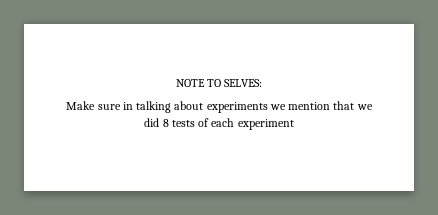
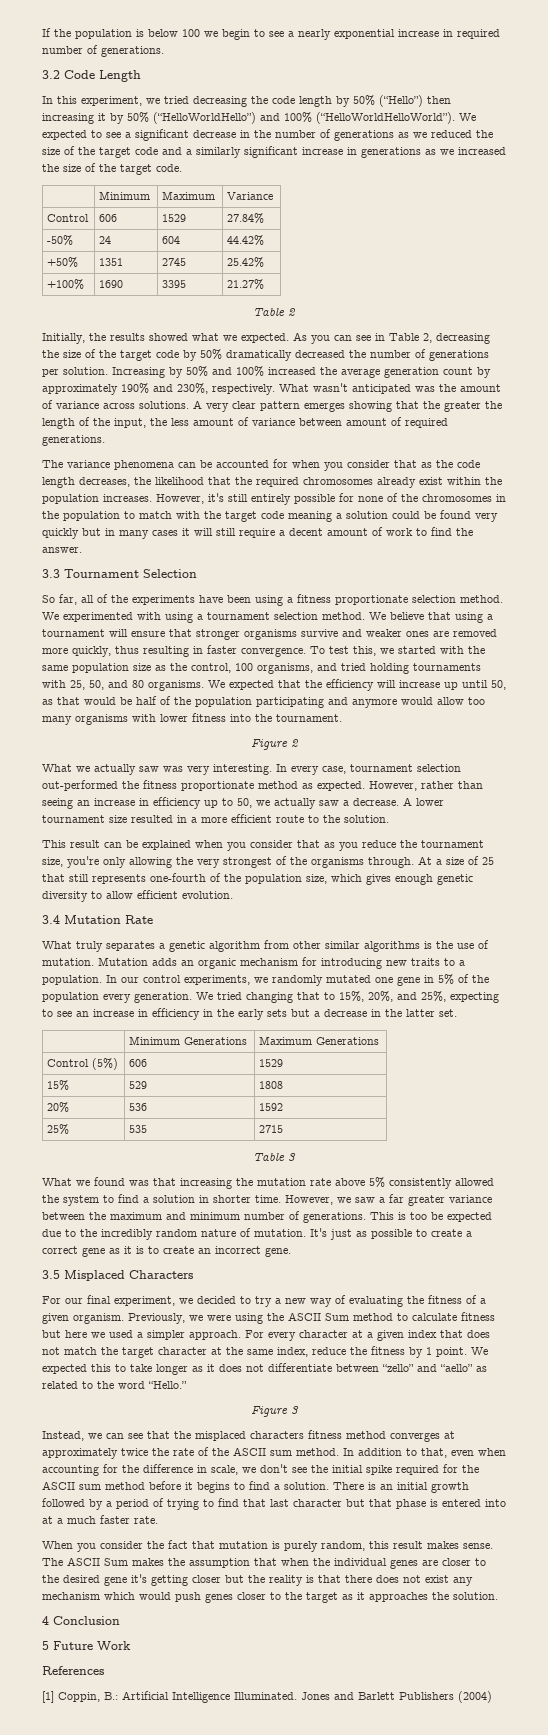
[175,79,263,87] [66,101,373,113] [144,118,294,130] NOTE TO SELVES: // Make sure in talking about experiments we mention that we did 8 tests of each experiment -> [42,28,500,40] [42,45,164,57] [42,70,141,82] [42,95,451,107] [42,112,476,124] [42,129,493,141] [42,146,506,158] [42,163,182,175] [99,191,151,200] [162,191,216,200] [227,192,274,200] [47,214,90,222] [99,214,118,222] [162,214,187,222] [227,213,265,224] [47,235,74,246] [99,236,112,244] [162,236,181,244] [227,235,265,246] [47,257,79,268] [99,258,124,266] [162,258,187,266] [227,257,265,268] [47,279,85,290] [99,280,124,288] [162,280,187,288] [227,279,265,290] [253,307,296,316] [42,332,490,344] [42,349,489,361] [42,366,491,378] [42,383,501,395] [42,400,502,412] [42,417,448,429] [42,435,105,446] [42,459,480,471] [42,477,502,488] [42,493,506,505] [42,510,498,522] [42,527,473,539] [42,547,82,553] [42,569,197,578] [42,594,503,606] [42,612,493,623] [42,629,497,640] [42,645,485,657] [42,663,481,674] [42,679,506,691] [42,696,485,708] [42,713,342,725] [250,739,299,750] [42,764,461,775] [42,780,483,791] [42,797,444,809] [42,814,389,823] [42,840,484,851] [42,856,494,868] [42,873,473,885] [42,890,233,902] [42,915,153,924] [42,940,489,952] [42,957,465,969] [42,974,489,986] [42,991,499,1003] [42,1008,457,1020] [129,1036,248,1045] [259,1036,380,1045] [47,1058,119,1070] [129,1059,148,1067] [259,1059,284,1067] [47,1080,70,1091] [129,1081,148,1089] [259,1081,284,1089] [47,1102,70,1113] [129,1103,148,1111] [259,1103,284,1111] [47,1124,70,1135] [129,1125,148,1133] [259,1125,284,1133] [253,1152,296,1161] [42,1177,494,1189] [42,1194,492,1206] [42,1211,492,1223] [42,1228,472,1240] [42,1246,291,1257] [42,1270,193,1281] [42,1295,486,1307] [42,1312,495,1324] [42,1330,490,1341] [42,1346,488,1358] [42,1363,487,1375] [42,1381,187,1389] [250,1406,299,1417] [42,1430,455,1442] [42,1447,506,1459] [42,1464,479,1476] [42,1481,469,1493] [42,1498,506,1510] [42,1515,158,1524] [42,1540,493,1552] [42,1557,486,1569] [42,1574,473,1586] [42,1592,498,1603] [42,1616,120,1625] [42,1641,131,1651] [42,1666,104,1675] [42,1691,492,1703] If the population is below 100 we begin to see a nearly exponential increase in required number of generations. // 3.2 Code Length // In this experiment, we tried decreasing the code length by 50% (“Hello”) then increasing it by 50% (“HelloWorldHello”) and 100% (“HelloWorldHelloWorld”). We expected to see a significant decrease in the number of generations as we reduced the size of the target code and a similarly significant increase in generations as we increased the size of the target code. // | Minimum | Maximum | Variance // Control | 606 | 1529 | 27.84% // -50% | 24 | 604 | 44.42% // +50% | 1351 | 2745 | 25.42% // +100% | 1690 | 3395 | 21.27% // Table 2 // Initially, the results showed what we expected. As you can see in Table 2, decreasing the size of the target code by 50% dramatically decreased the number of generations per solution. Increasing by 50% and 100% increased the average generation count by approximately 190% and 230%, respectively. What wasn't anticipated was the amount of variance across solutions. A very clear pattern emerges showing that the greater the length of the input, the less amount of variance between amount of required generations. // The variance phenomena can be accounted for when you consider that as the code length decreases, the likelihood that the required chromosomes already exist within the population increases. However, it's still entirely possible for none of the chromosomes in the population to match with the target code meaning a solution could be found very quickly but in many cases it will still require a decent amount of work to find the answer. // 3.3 Tournament Selection // So far, all of the experiments have been using a fitness proportionate selection method. We experimented with using a tournament selection method. We believe that using a tournament will ensure that stronger organisms survive and weaker ones are removed more quickly, thus resulting in faster convergence. To test this, we started with the same population size as the control, 100 organisms, and tried holding tournaments with 25, 50, and 80 organisms. We expected that the efficiency will increase up until 50, as that would be half of the population participating and anymore would allow too many organisms with lower fitness into the tournament. // Figure 2 // What we actually saw was very interesting. In every case, tournament selection out-performed the fitness proportionate method as expected. However, rather than seeing an increase in efficiency up to 50, we actually saw a decrease. A lower tournament size resulted in a more efficient route to the solution. // This result can be explained when you consider that as you reduce the tournament size, you're only allowing the very strongest of the organisms through. At a size of 25 that still represents one-fourth of the population size, which gives enough genetic diversity to allow efficient evolution. // 3.4 Mutation Rate // What truly separates a genetic algorithm from other similar algorithms is the use of mutation. Mutation adds an organic mechanism for introducing new traits to a population. In our control experiments, we randomly mutated one gene in 5% of the population every generation. We tried changing that to 15%, 20%, and 25%, expecting to see an increase in efficiency in the early sets but a decrease in the latter set. // | Minimum Generations | Maximum Generations // Control (5%) | 606 | 1529 // 15% | 529 | 1808 // 20% | 536 | 1592 // 25% | 535 | 2715 // Table 3 // What we found was that increasing the mutation rate above 5% consistently allowed the system to find a solution in shorter time. However, we saw a far greater variance between the maximum and minimum number of generations. This is too be expected due to the incredibly random nature of mutation. It's just as possible to create a correct gene as it is to create an incorrect gene. // 3.5 Misplaced Characters // For our final experiment, we decided to try a new way of evaluating the fitness of a given organism. Previously, we were using the ASCII Sum method to calculate fitness but here we used a simpler approach. For every character at a given index that does not match the target character at the same index, reduce the fitness by 1 point. We expected this to take longer as it does not differentiate between “zello” and “aello” as related to the word “Hello.” // Figure 3 // Instead, we can see that the misplaced characters fitness method converges at approximately twice the rate of the ASCII sum method. In addition to that, even when accounting for the difference in scale, we don't see the initial spike required for the ASCII sum method before it begins to find a solution. There is an initial growth followed by a period of trying to find that last character but that phase is entered into at a much faster rate. // When you consider the fact that mutation is purely random, this result makes sense. The ASCII Sum makes the assumption that when the individual genes are closer to the desired gene it's getting closer but the reality is that there does not exist any mechanism which would push genes closer to the target as it approaches the solution. // 4 Conclusion // 5 Future Work // References // [1] Coppin, B.: Artificial Intelligence Illuminated. Jones and Barlett Publishers (2004)

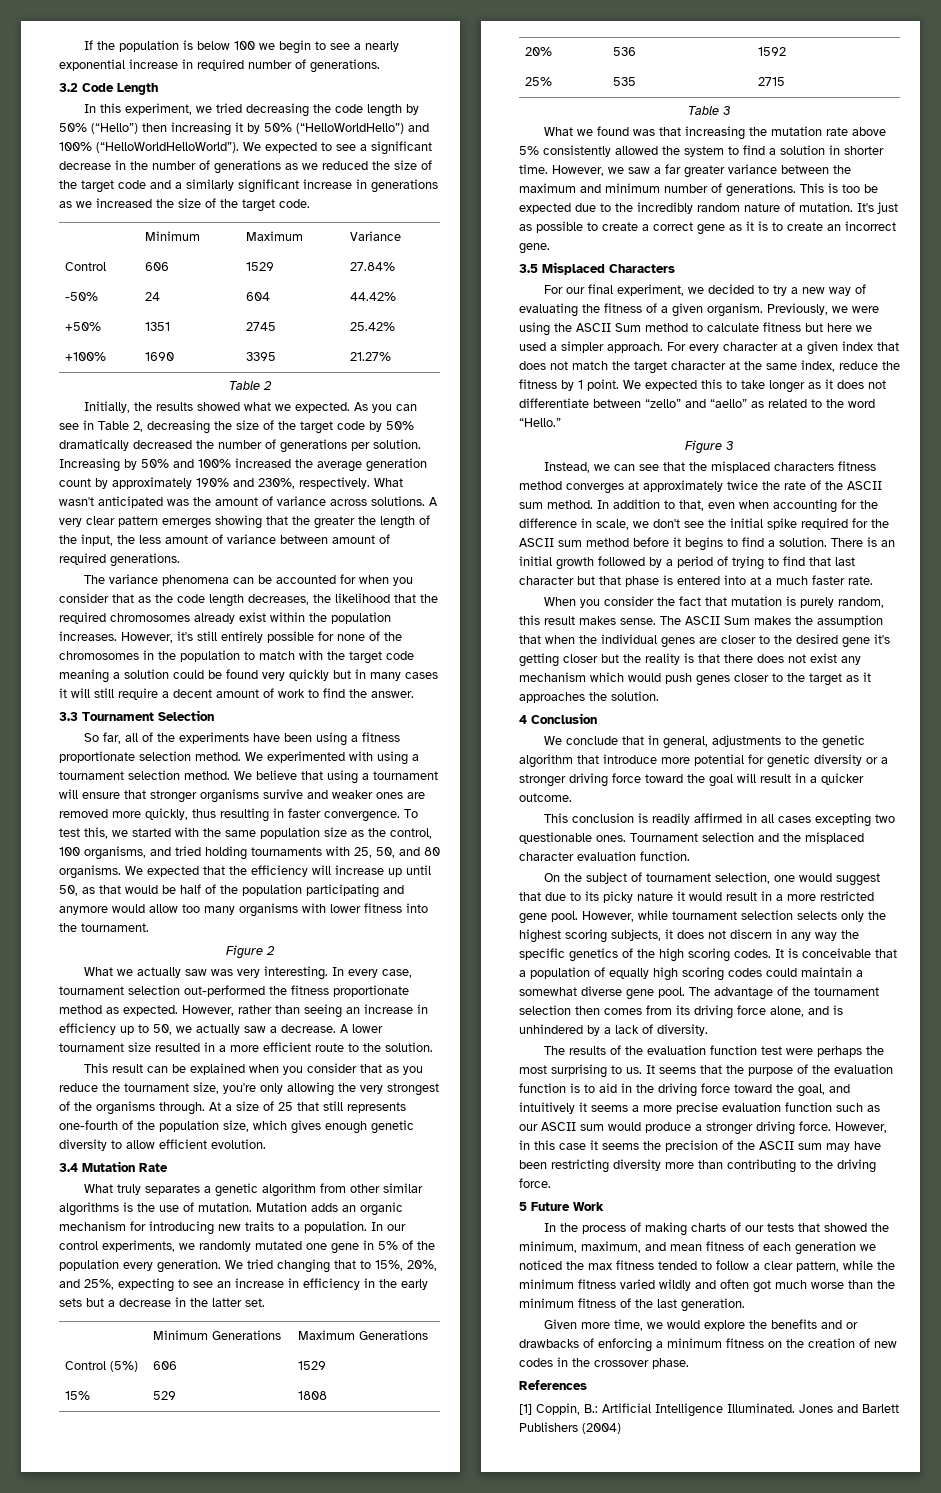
[42,1641,131,1651] 5 Future Work -> [544,735,866,749] [519,754,888,768] [519,773,864,787] [519,793,572,802] [544,813,896,827] [519,832,864,844] [519,851,690,861] [544,872,881,886] [519,891,874,903] [519,910,886,924] [519,929,859,943] [519,948,897,962] [519,967,863,981] [519,986,879,1000] [519,1005,843,1019] [519,1024,708,1036] [544,1045,885,1057] [519,1064,893,1078] [519,1083,850,1097] [519,1102,880,1114] [519,1121,887,1135] [519,1140,881,1152] [519,1159,876,1173] [519,1178,551,1188] [519,1202,604,1211] [544,1222,890,1236] [519,1241,876,1255] [519,1260,895,1272] [519,1279,895,1293] [519,1298,745,1312] [544,1319,859,1331] [519,1338,897,1352] [519,1357,689,1369] We conclude that in general, adjustments to the genetic algorithm that introduce more potential for genetic diversity or a stronger driving force toward the goal will result in a quicker outcome. // This conclusion is readily affirmed in all cases excepting two questionable ones. Tournament selection and the misplaced character evaluation function. // On the subject of tournament selection, one would suggest that due to its picky nature it would result in a more restricted gene pool. However, while tournament selection selects only the highest scoring subjects, it does not discern in any way the specific genetics of the high scoring codes. It is conceivable that a population of equally high scoring codes could maintain a somewhat diverse gene pool. The advantage of the tournament selection then comes from its driving force alone, and is unhindered by a lack of diversity. // The results of the evaluation function test were perhaps the most surprising to us. It seems that the purpose of the evaluation function is to aid in the driving force toward the goal, and intuitively it seems a more precise evaluation function such as our ASCII sum would produce a stronger driving force. However, in this case it seems the precision of the ASCII sum may have been restricting diversity more than contributing to the driving force. // 5 Future Work // In the process of making charts of our tests that showed the minimum, maximum, and mean fitness of each generation we noticed the max fitness tended to follow a clear pattern, while the minimum fitness varied wildly and often got much worse than the minimum fitness of the last generation. // Given more time, we would explore the benefits and or drawbacks of enforcing a minimum fitness on the creation of new codes in the crossover phase.

